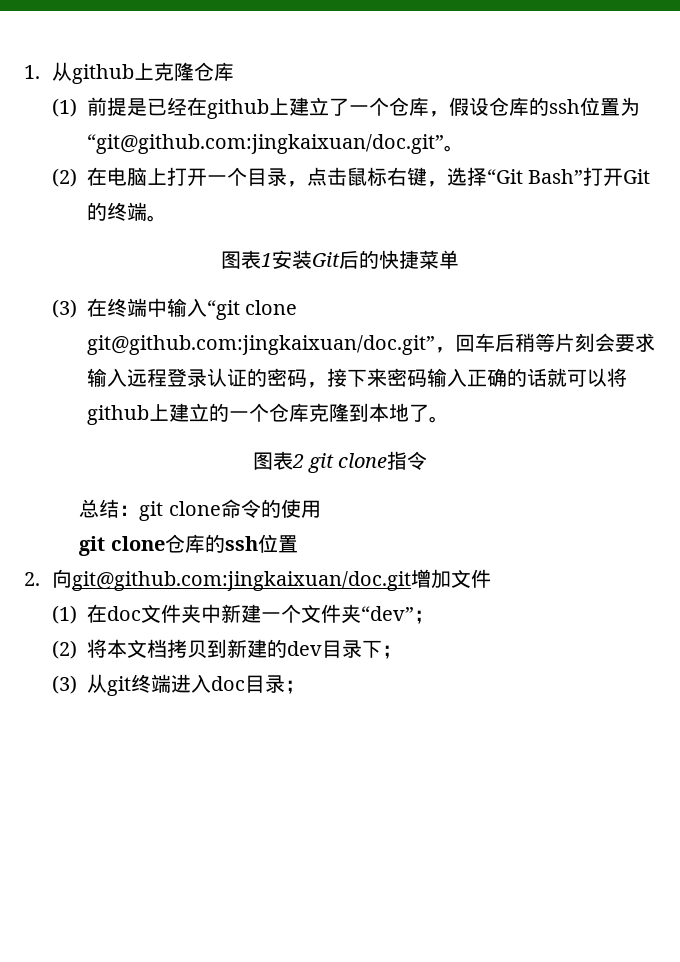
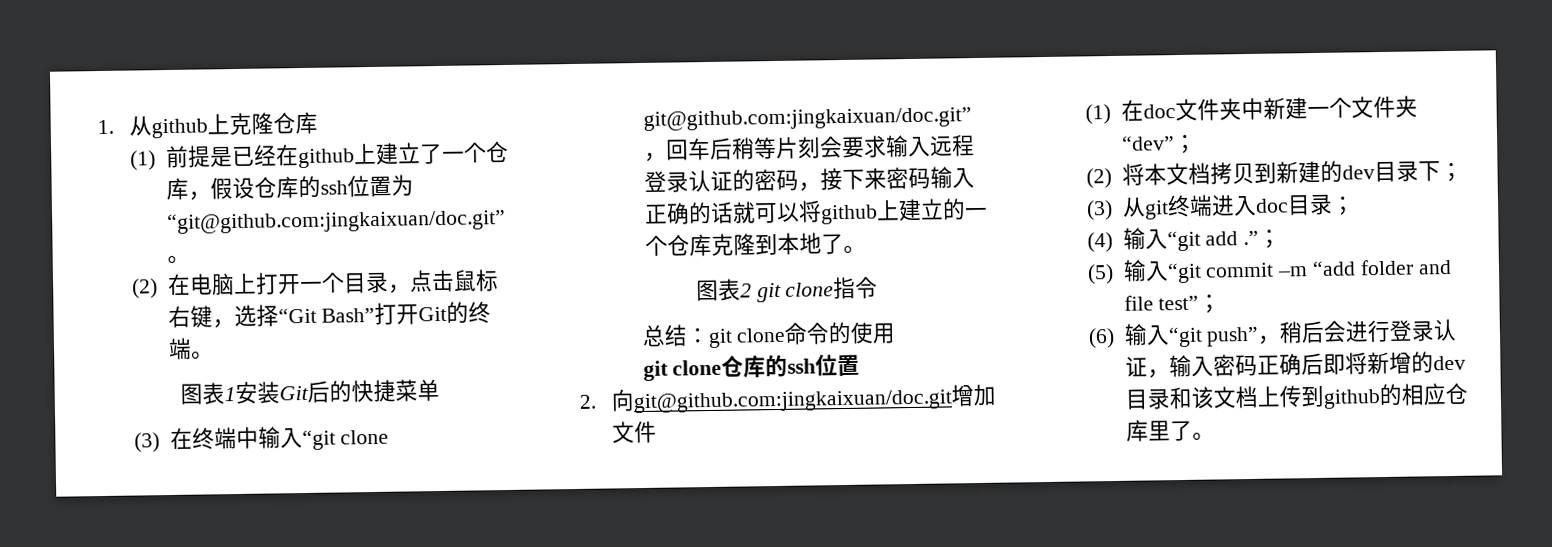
(305, 687) none -> [1086,227,1282,253] [1086,259,1452,285] [1123,294,1222,314] [1087,318,1458,349] [1124,351,1466,379] [1124,382,1469,410] [1125,419,1215,442] // (4)输入“git add .”； // (5)输入“git commit –m “add folder and file test”； // (6)输入“git push”，稍后会进行登录认证，输入密码正确后即将新增的dev目录和该文档上传到github的相应仓库里了。

